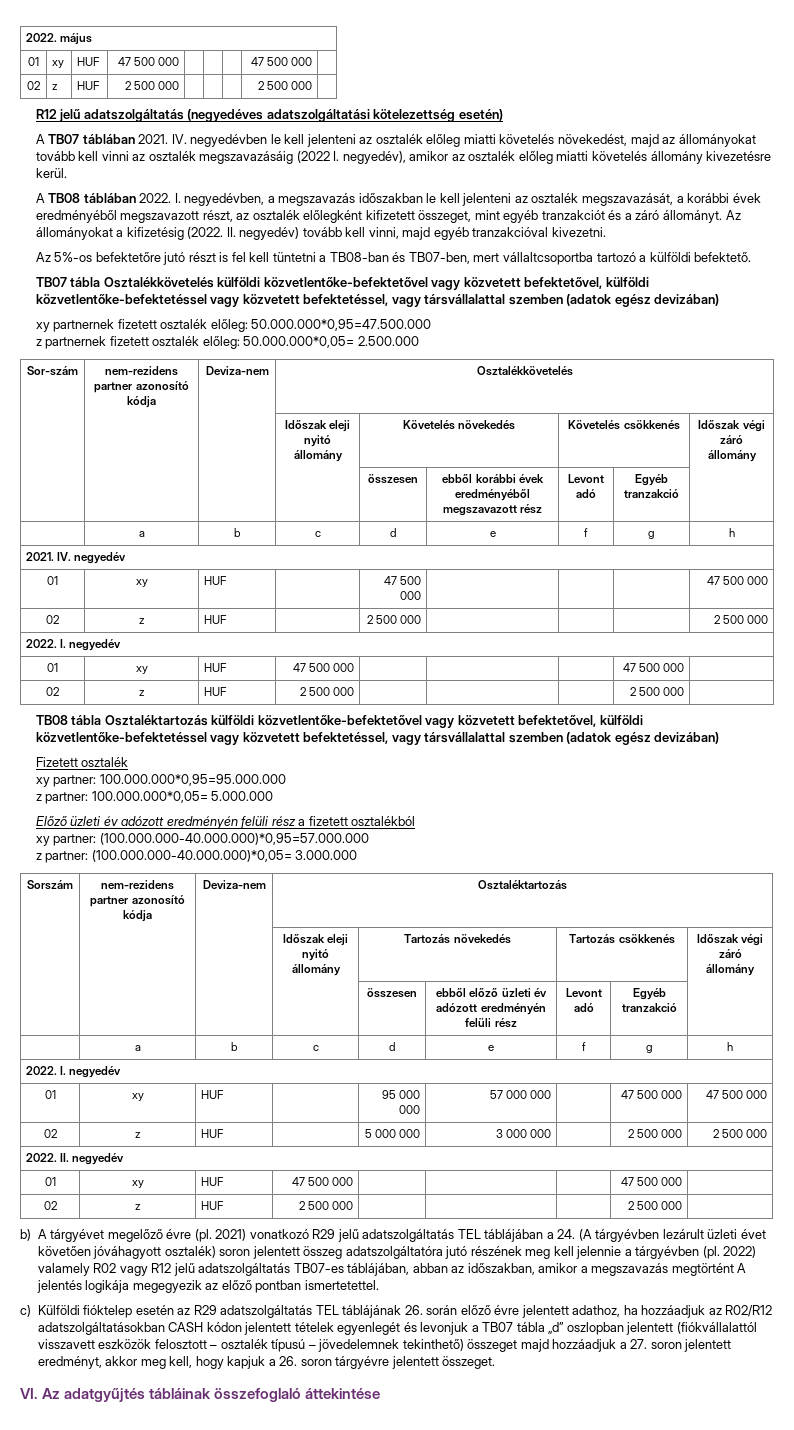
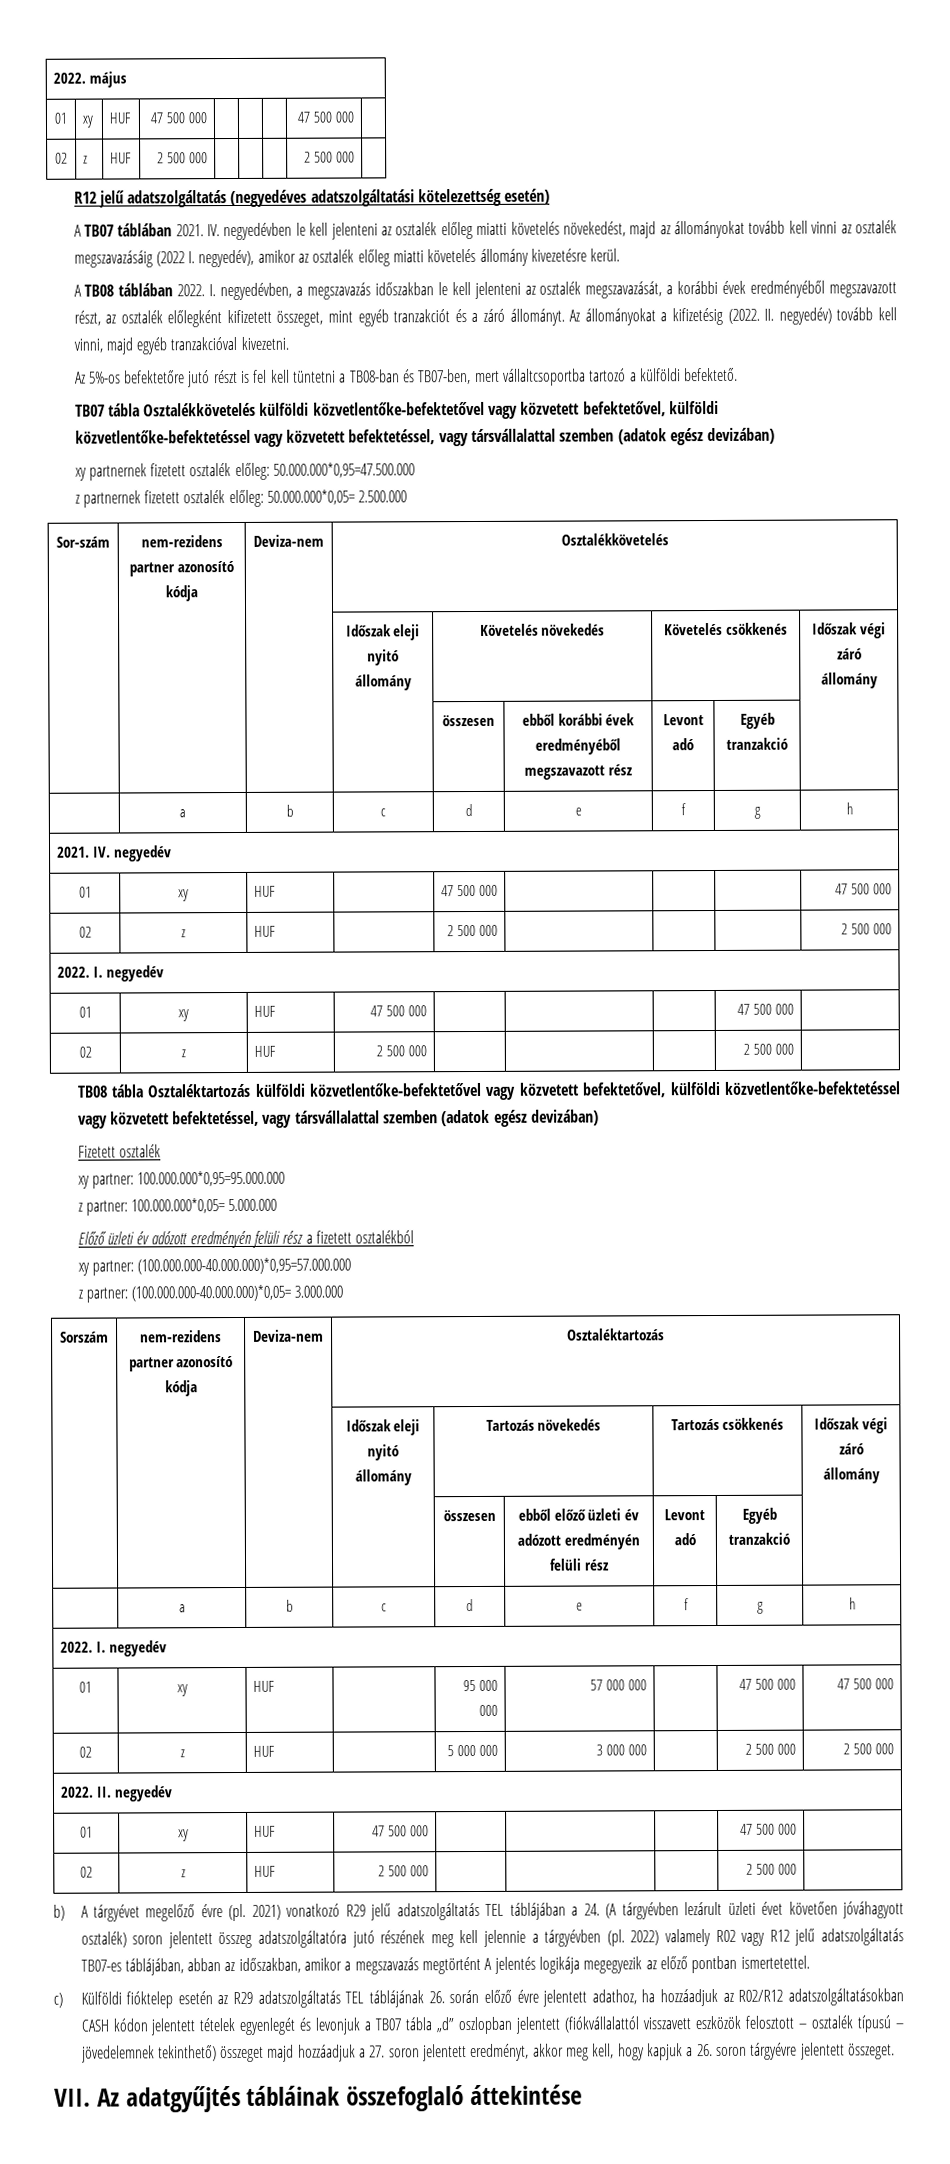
[20,1388,38,1399] VI. -> [54,2088,91,2107] VII.

